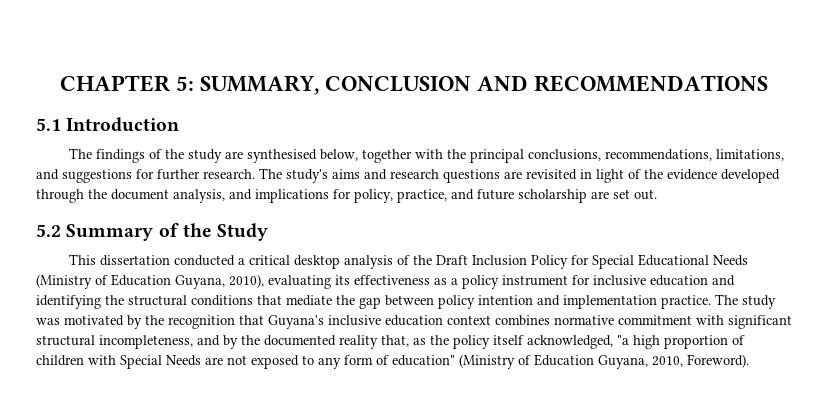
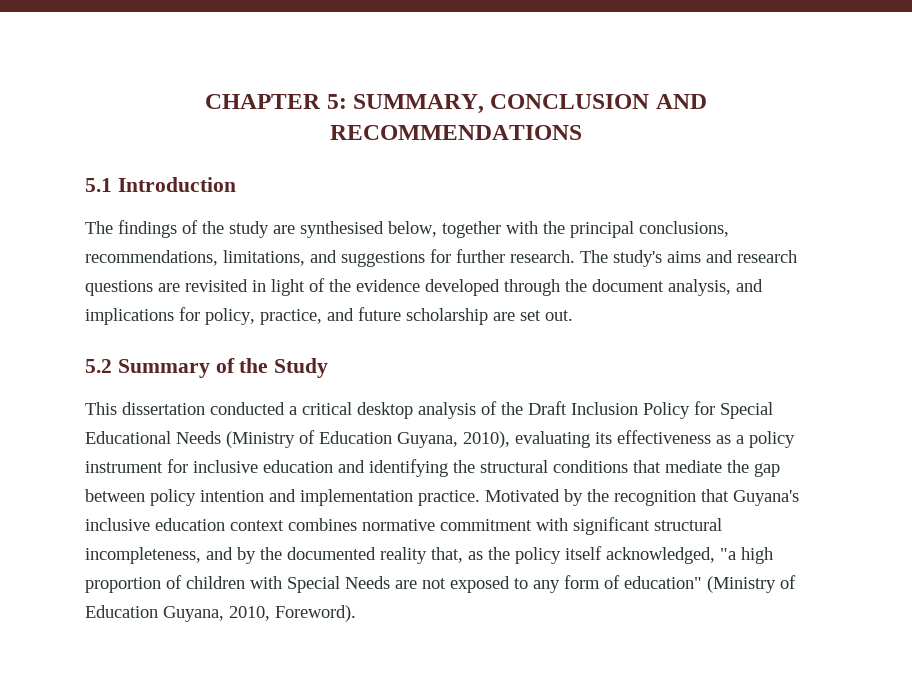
[715,294,776,309] [36,315,124,326] The study was motivated -> [485,489,560,502] Motivated

